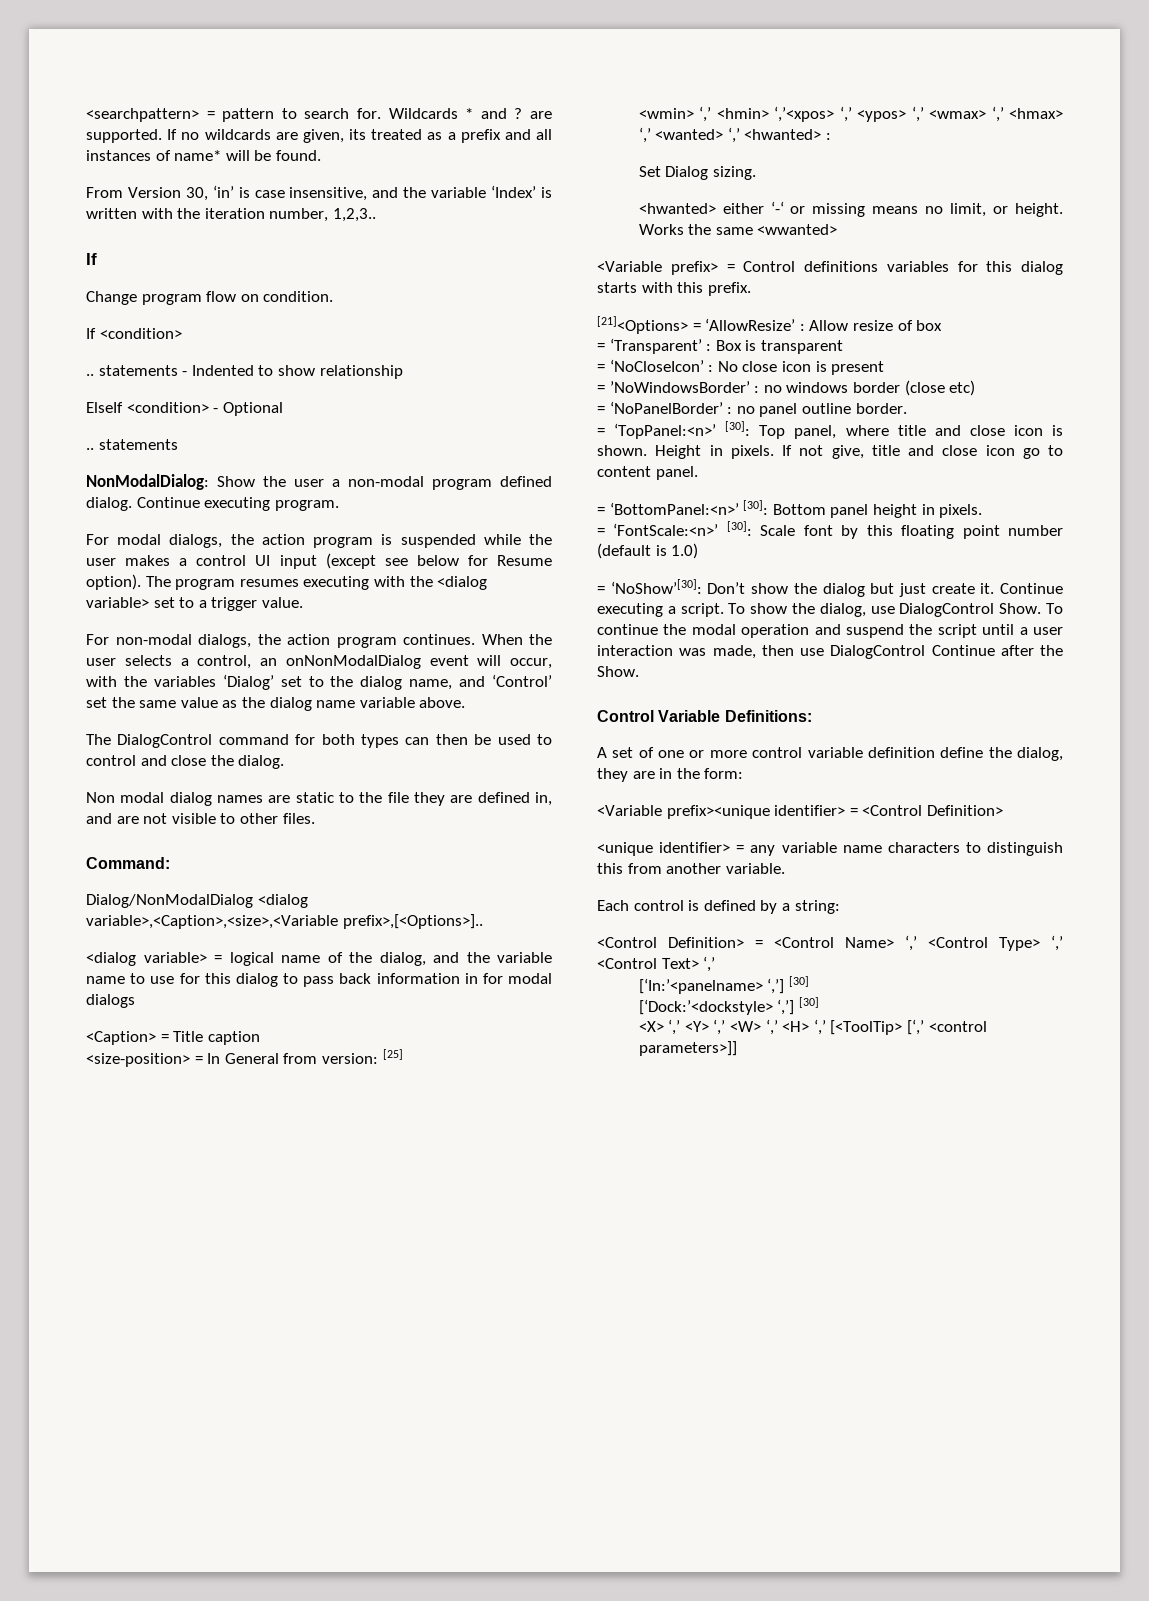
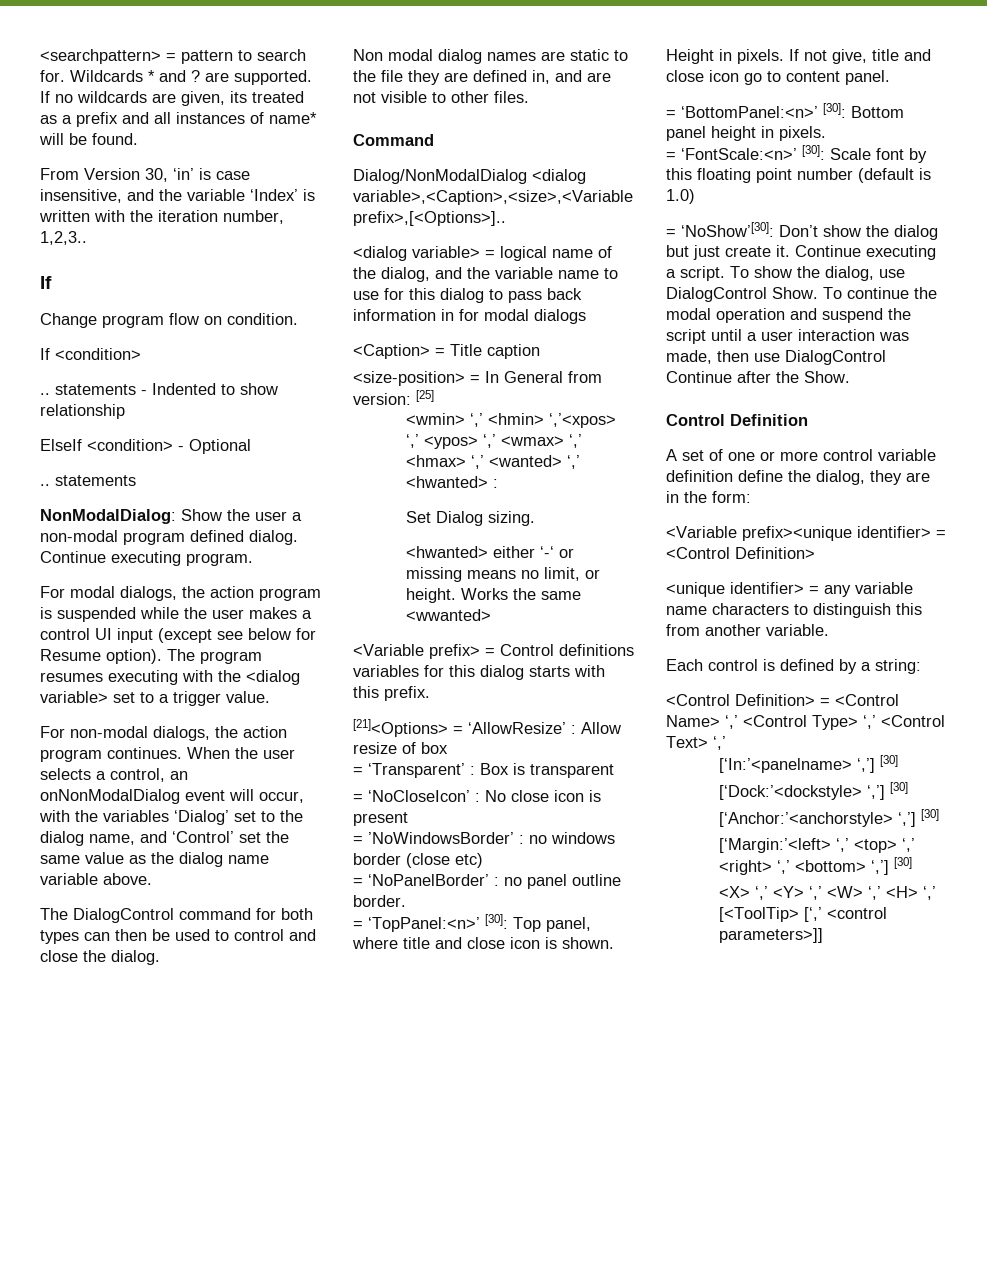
[86,857,170,869] Command: -> [353,134,434,146] Command
[658,710,812,722] Variable Definitions: -> [730,414,808,426] Definition
(819, 1002) none -> [719,809,940,827] [719,838,916,853] [719,857,913,875] // [‘Anchor:’<anchorstyle> ‘,’] [30] // [‘Margin:’<left> ‘,’ <top> ‘,’ <right> ‘,’ <bottom> ‘,’] [30]

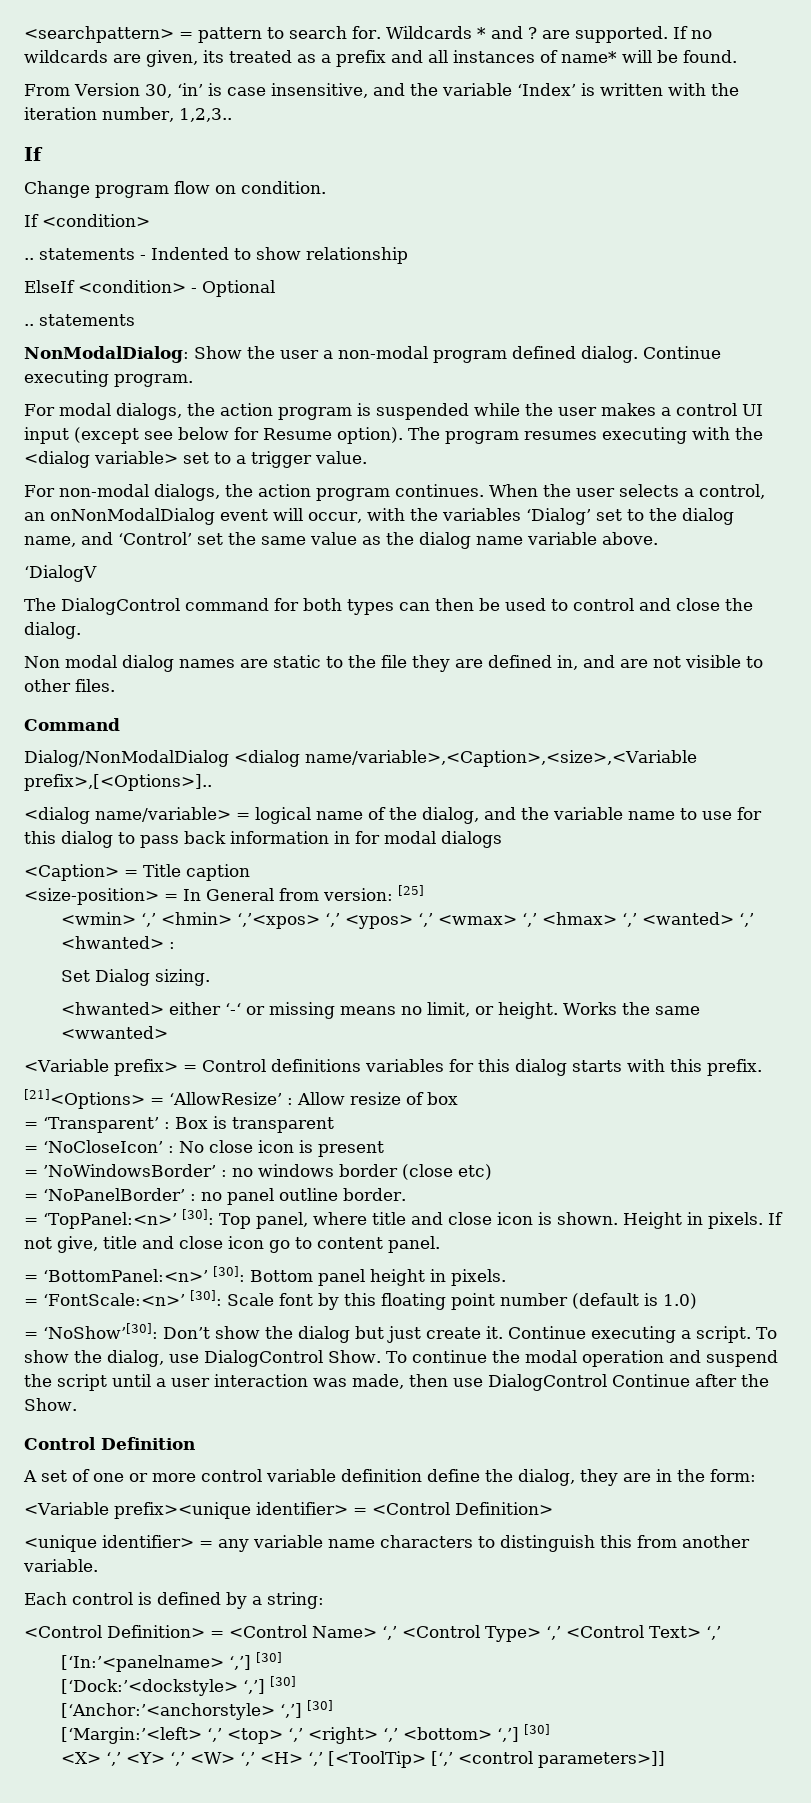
(152, 879) none -> [24,565,97,582] // ‘DialogV
[353,190,633,205] variable>,<Caption>,<size>,<Variable -> [305,750,697,767] name/variable>,<Caption>,<size>,<Variable
[412,246,480,258] variable> -> [95,807,231,822] name/variable>

